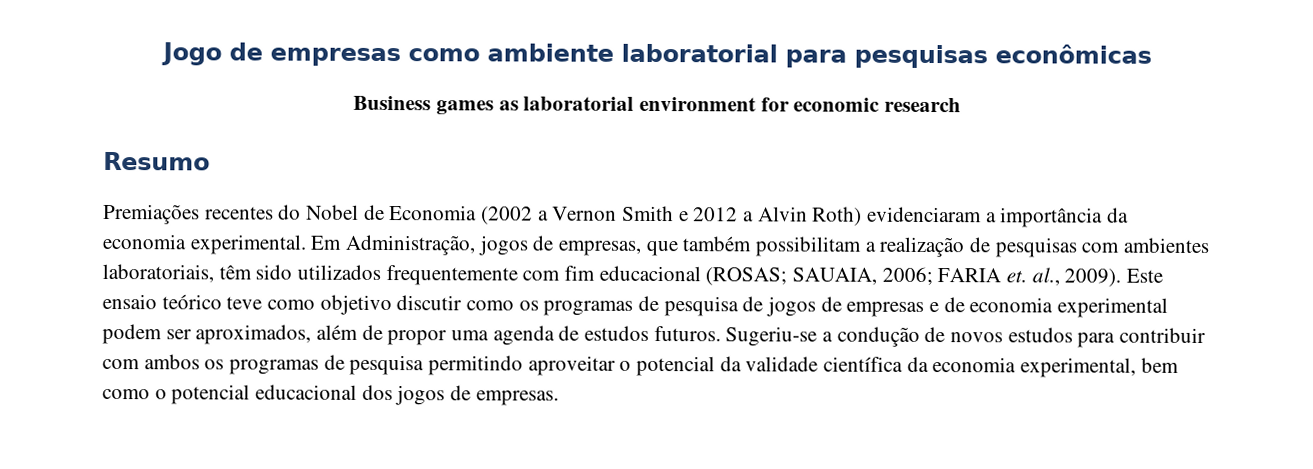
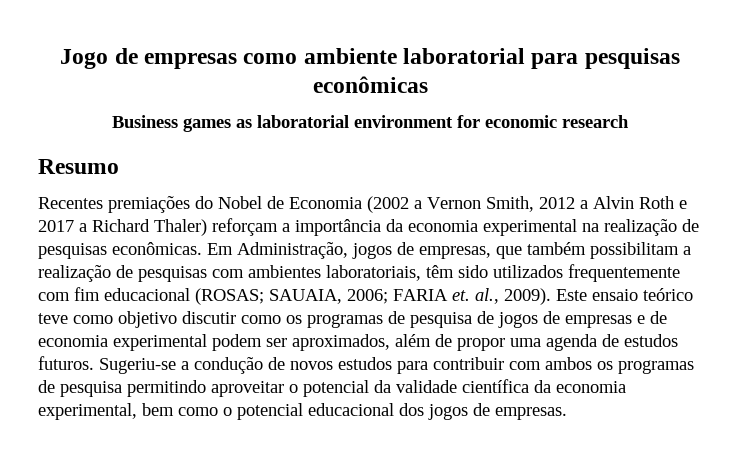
[103,203,274,225] Premiações recentes -> [38,196,190,213] Recentes premiações
[622,205,689,222] Smith e -> [486,196,534,212] Smith,
[812,206,1130,228] [102,233,306,255] Roth) evidenciaram a importância da economia experimental. -> [639,196,687,209] [38,218,699,236] [38,242,202,259] Roth e 2017 a Richard Thaler) reforçam a importância da economia experimental na realização de pesquisas econômicas.

